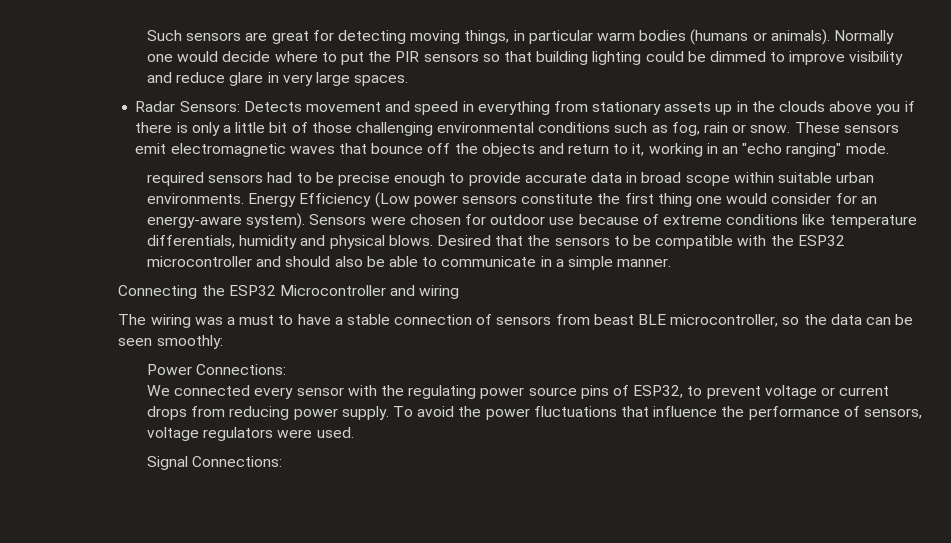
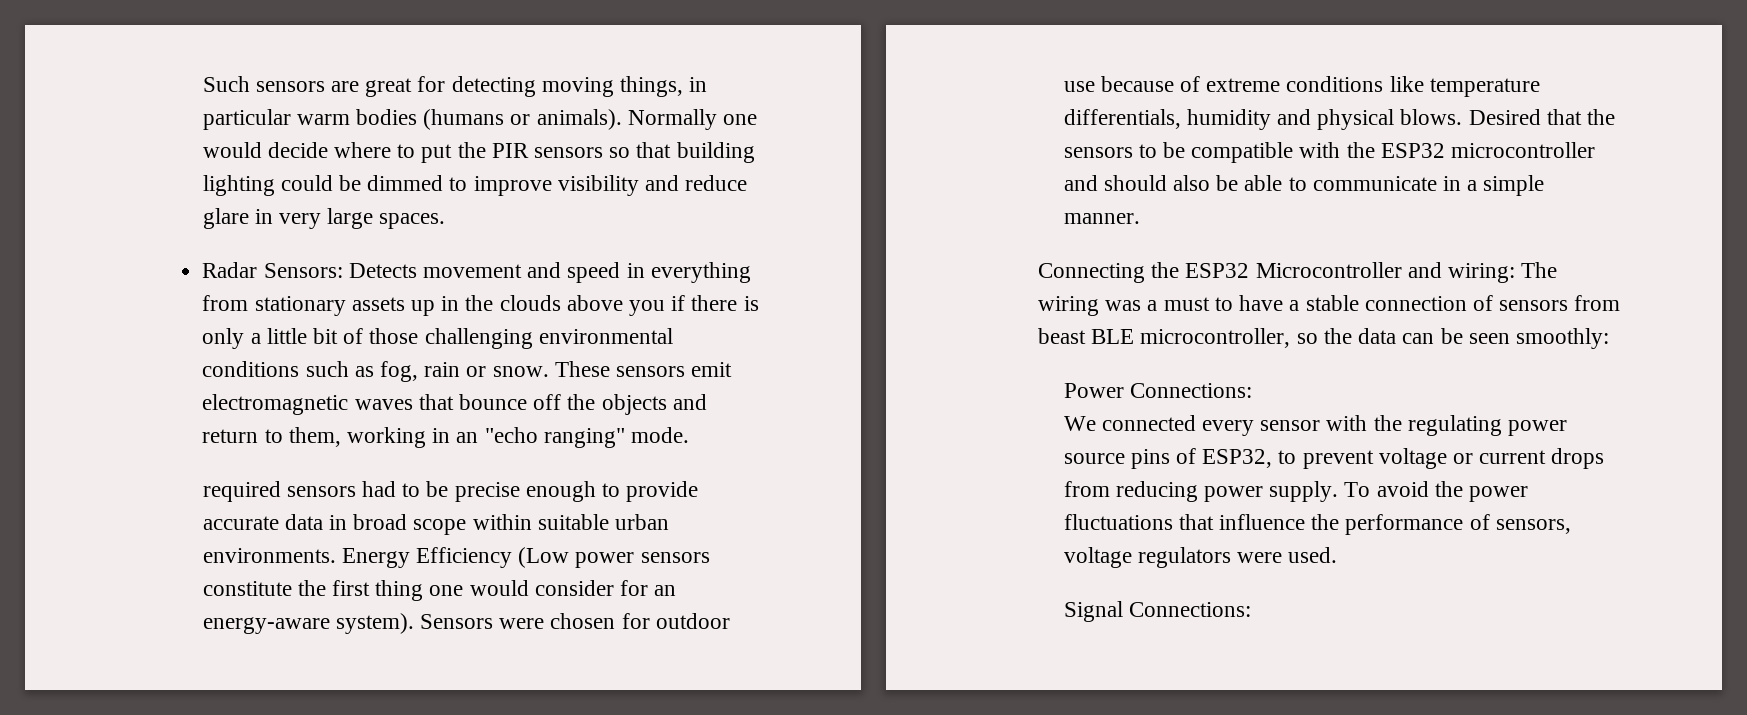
[632,143,645,156] it, -> [288,427,341,447] them,
[419,285,460,299] wiring // -> [1448,263,1516,283] wiring:

